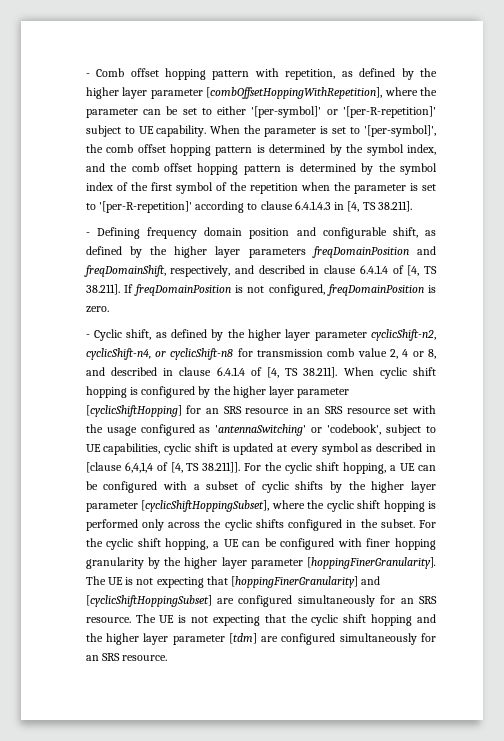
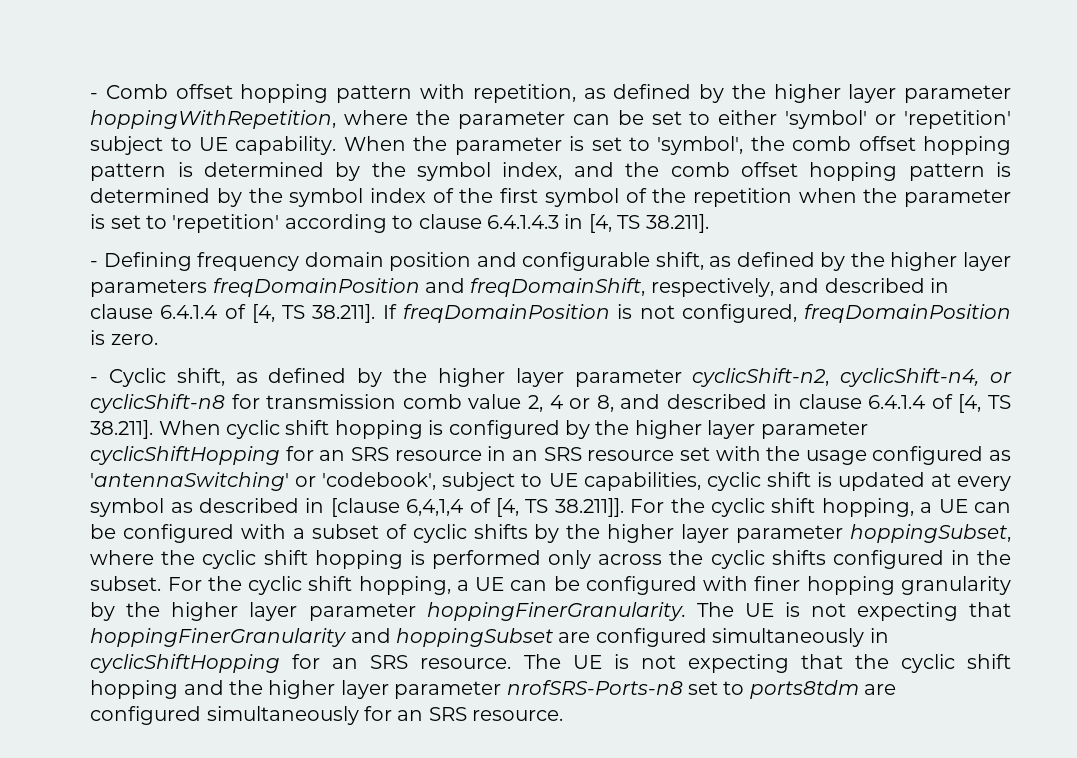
[206,87,383,99] [combOffsetHoppingWithRepetition], -> [90,110,337,129] hoppingWithRepetition,
[251,106,436,118] '[per-symbol]' or '[per-R-repetition]' -> [785,110,1012,129] 'symbol' or 'repetition'
[364,125,436,137] '[per-symbol]', -> [657,136,744,155] 'symbol',
[98,201,192,213] '[per-R-repetition]' -> [172,214,280,233] 'repetition'
[85,405,182,417] [cyclicShiftHopping] -> [90,446,281,465] cyclicShiftHopping
[141,500,270,512] [cyclicShiftHoppingSubset], -> [850,524,1011,543] hoppingSubset,
[307,557,436,569] [85,576,381,588] [85,595,375,607] [hoppingFinerGranularity]. The UE is not expecting that [hoppingFinerGranularity] and [cyclicShiftHoppingSubset] are configured simultaneously -> [426,602,1011,621] [90,628,889,647] [90,654,281,673] hoppingFinerGranularity. The UE is not expecting that hoppingFinerGranularity and hoppingSubset are configured simultaneously in cyclicShiftHopping
[228,633,257,644] [tdm] -> [506,680,859,699] nrofSRS-Ports-n8 set to ports8tdm

